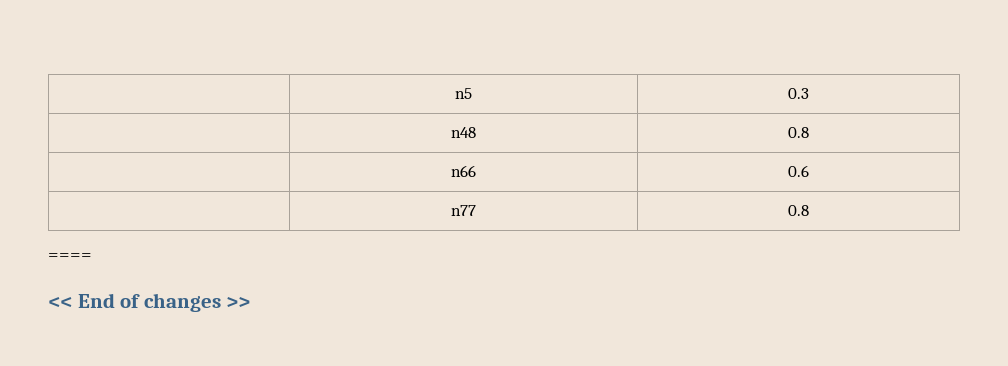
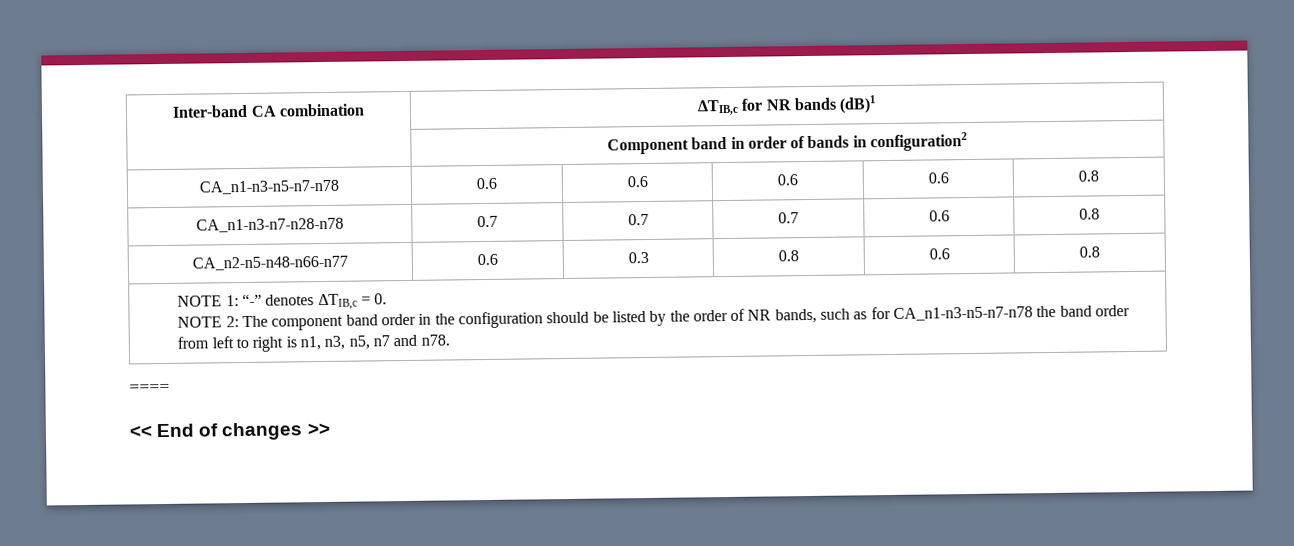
[455,88,472,99] [788,88,809,99] [451,127,476,138] [788,127,809,138] [451,165,476,177] [788,165,809,177] [451,205,476,216] [788,205,809,216] | n5 | 0.3 // | n48 | 0.8 // | n66 | 0.6 // | n77 | 0.8 -> [172,103,365,118] [696,95,878,116] [606,132,969,155] [199,179,339,195] [476,177,497,190] [626,175,648,188] [777,174,798,186] [927,172,949,184] [1078,170,1099,182] [196,217,344,233] [477,215,498,228] [627,213,649,226] [778,212,799,224] [928,210,950,222] [1079,208,1100,220] [192,255,348,271] [477,253,498,266] [627,251,649,264] [778,250,799,262] [928,248,950,260] [1079,246,1100,258] [177,293,388,311] [177,305,1131,331] [177,334,450,352] Inter-band CA combination | ΔTIB,c for NR bands (dB)1 // | Component band in order of bands in configuration2 // CA_n1-n3-n5-n7-n78 | 0.6 | 0.6 | 0.6 | 0.6 | 0.8 // CA_n1-n3-n7-n28-n78 | 0.7 | 0.7 | 0.7 | 0.6 | 0.8 // CA_n2-n5-n48-n66-n77 | 0.6 | 0.3 | 0.8 | 0.6 | 0.8 // NOTE 1: “-” denotes ΔTIB,c = 0. // NOTE 2: The component band order in the configuration should be listed by the order of NR bands, such as for CA_n1-n3-n5-n7-n78 the band order from left to right is n1, n3, n5, n7 and n78.

